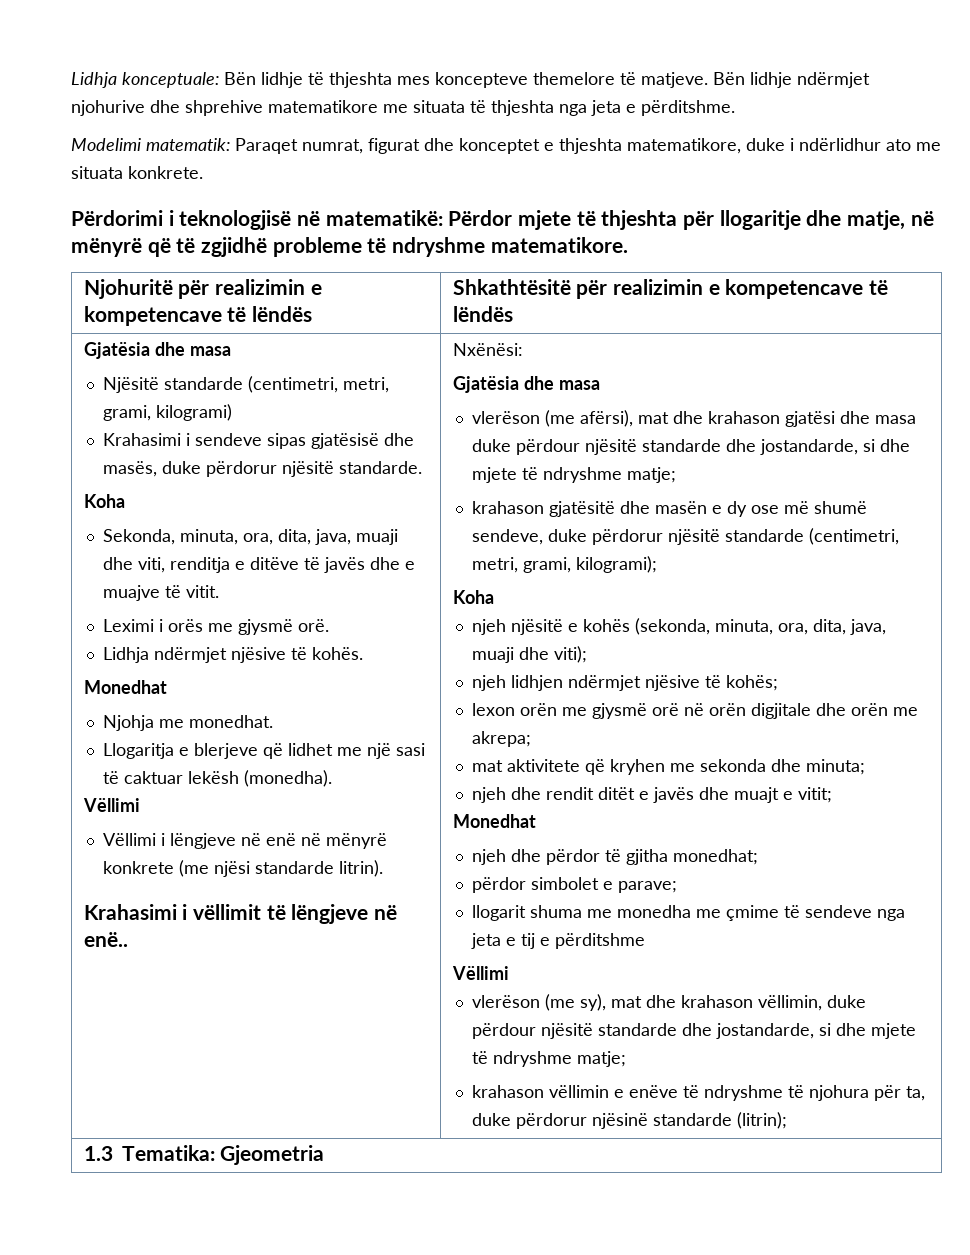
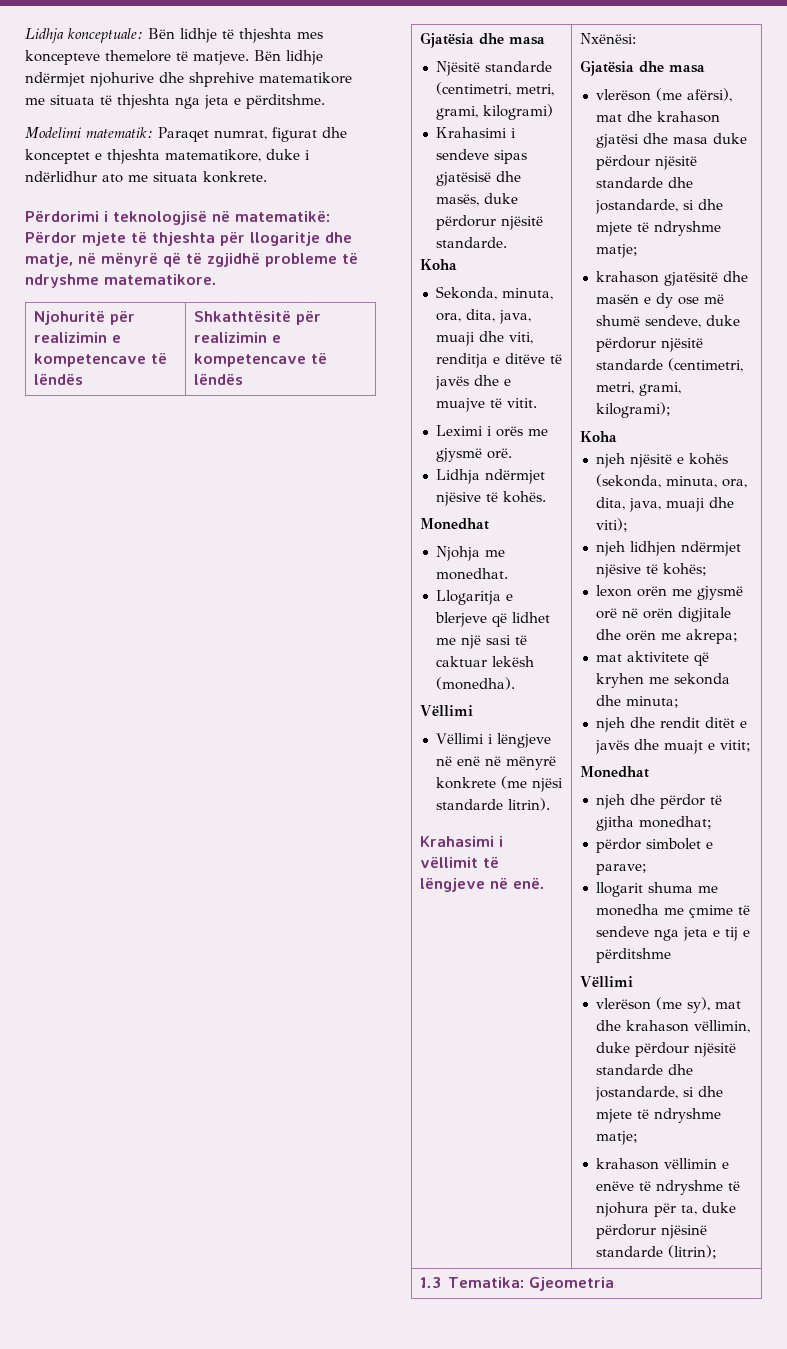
[83,932,128,947] enë.. -> [512,878,545,889] enë.

